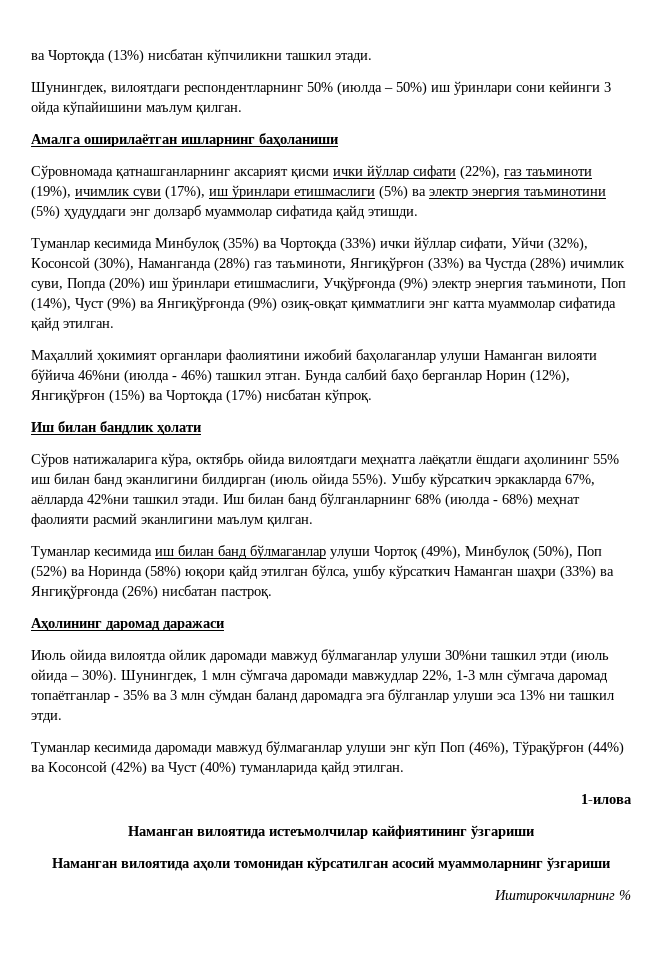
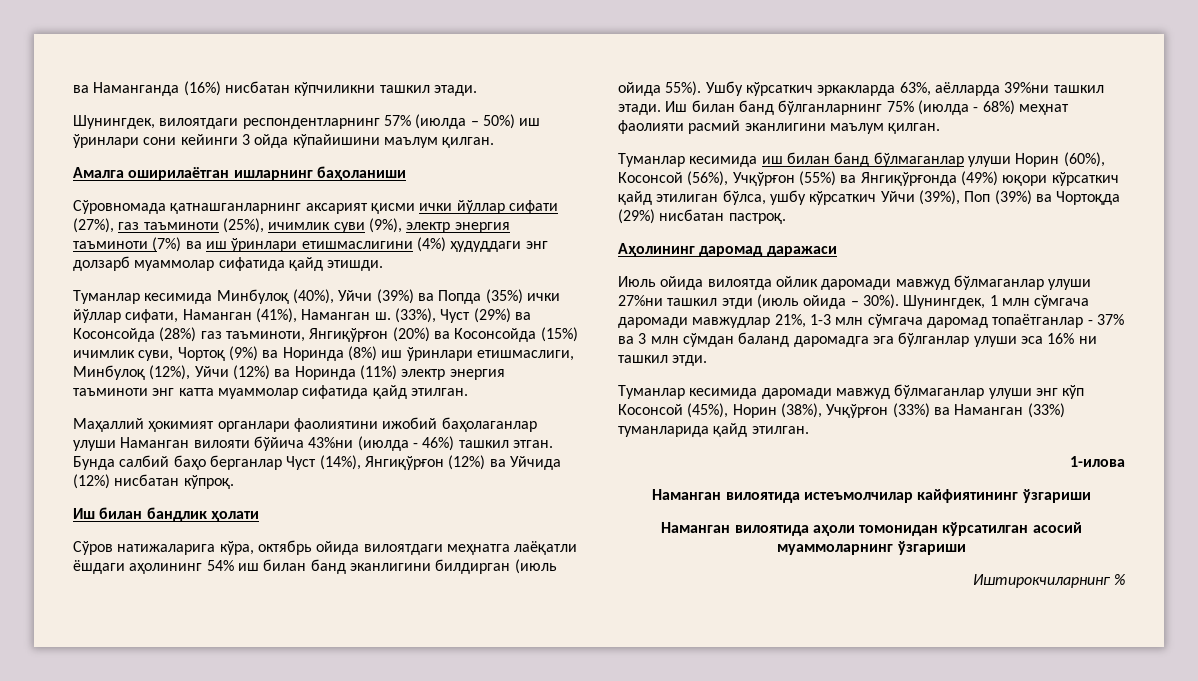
[31,49,144,64] ва Чортоқда (13%) -> [73,81,221,96] ва Наманганда (16%)
[307,82,333,92] 50% -> [383,115,411,126] 57%
[460,165,500,180] (22%), -> [73,218,114,233] (27%),
[31,185,71,200] (19%), -> [222,218,264,233] (25%),
[165,185,606,200] [31,205,60,220] (17%), иш ўринлари етишмаслиги (5%) ва электр энергия таъминотини (5%) -> [368,218,510,233] [73,237,446,252] (9%), электр энергия таъминоти (7%) ва иш ўринлари етишмаслигини (4%)
[223,237,588,252] [31,257,625,272] [31,277,626,292] [31,297,425,312] (35%) ва Чортоқда (33%) ички йўллар сифати, Уйчи (32%), Косонсой (30%), Наманганда (28%) газ таъминоти, Янгиқўрғон (33%) ва Чустда (28%) ичимлик суви, Попда (20%) иш ўринлари етишмаслиги, Учқўрғонда (9%) электр энергия таъминоти, Поп (14%), Чуст (9%) ва Янгиқўрғонда (9%) озиқ-овқат қимматлиги -> [292,289,560,304] [73,308,531,323] [73,327,578,342] [73,346,574,361] [73,365,505,380] [73,388,148,396] (40%), Уйчи (39%) ва Попда (35%) ички йўллар сифати, Наманган (41%), Наманган ш. (33%), Чуст (29%) ва Косонсойда (28%) газ таъминоти, Янгиқўрғон (20%) ва Косонсойда (15%) ичимлик суви, Чортоқ (9%) ва Норинда (8%) иш ўринлари етишмаслиги, Минбулоқ (12%), Уйчи (12%) ва Норинда (11%) электр энергия таъминоти
[78,370,120,380] 46%ни -> [308,437,354,448] 43%ни
[486,369,570,384] [31,389,262,404] Норин (12%), Янгиқўрғон (15%) ва Чортоқда (17%) -> [286,455,561,470] [73,474,110,489] Чуст (14%), Янгиқўрғон (12%) ва Уйчида (12%)
[593,454,619,464] 55% -> [206,560,234,571] 54%
[565,474,595,486] [31,494,129,507] 67%, аёлларда 42%ни -> [899,82,1050,96] 63%, аёлларда 39%ни
[415,494,441,504] 68% -> [886,101,914,112] 75%
[374,545,602,560] [31,565,614,580] [31,585,158,600] Чортоқ (49%), Минбулоқ (50%), Поп (52%) ва Норинда (58%) юқори қайд этилган бўлса, ушбу кўрсаткич Наманган шаҳри (33%) ва Янгиқўрғонда (26%) -> [1015,152,1105,167] [618,171,1119,186] [618,190,1121,205] [618,209,655,224] Норин (60%), Косонсой (56%), Учқўрғон (55%) ва Янгиқўрғонда (49%) юқори кўрсаткич қайд этилиган бўлса, ушбу кўрсаткич Уйчи (39%), Поп (39%) ва Чортоқда (29%)
[445,650,487,660] 30%ни -> [618,295,663,306] 27%ни
[422,670,452,682] 22%, -> [774,314,806,328] 21%,
[123,690,149,700] 35% -> [1096,314,1124,325] 37%
[519,690,545,700] 13% -> [1047,333,1075,344] 16%
[440,741,624,756] [31,761,236,776] Поп (46%), Тўрақўрғон (44%) ва Косонсой (42%) ва Чуст (40%) -> [618,403,1065,418] Косонсой (45%), Норин (38%), Учқўрғон (33%) ва Наманган (33%)

